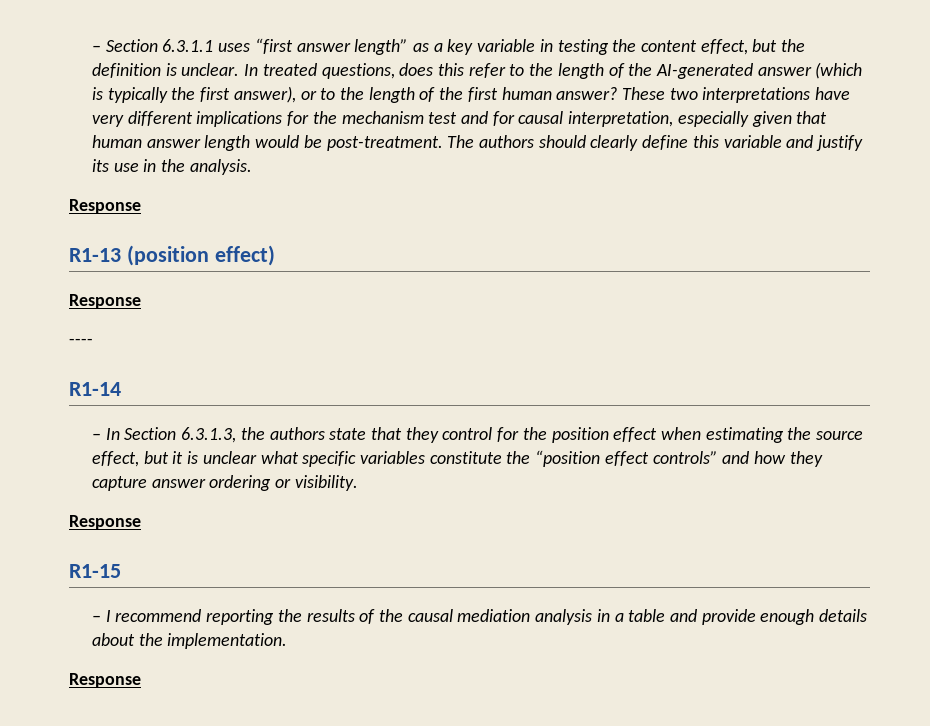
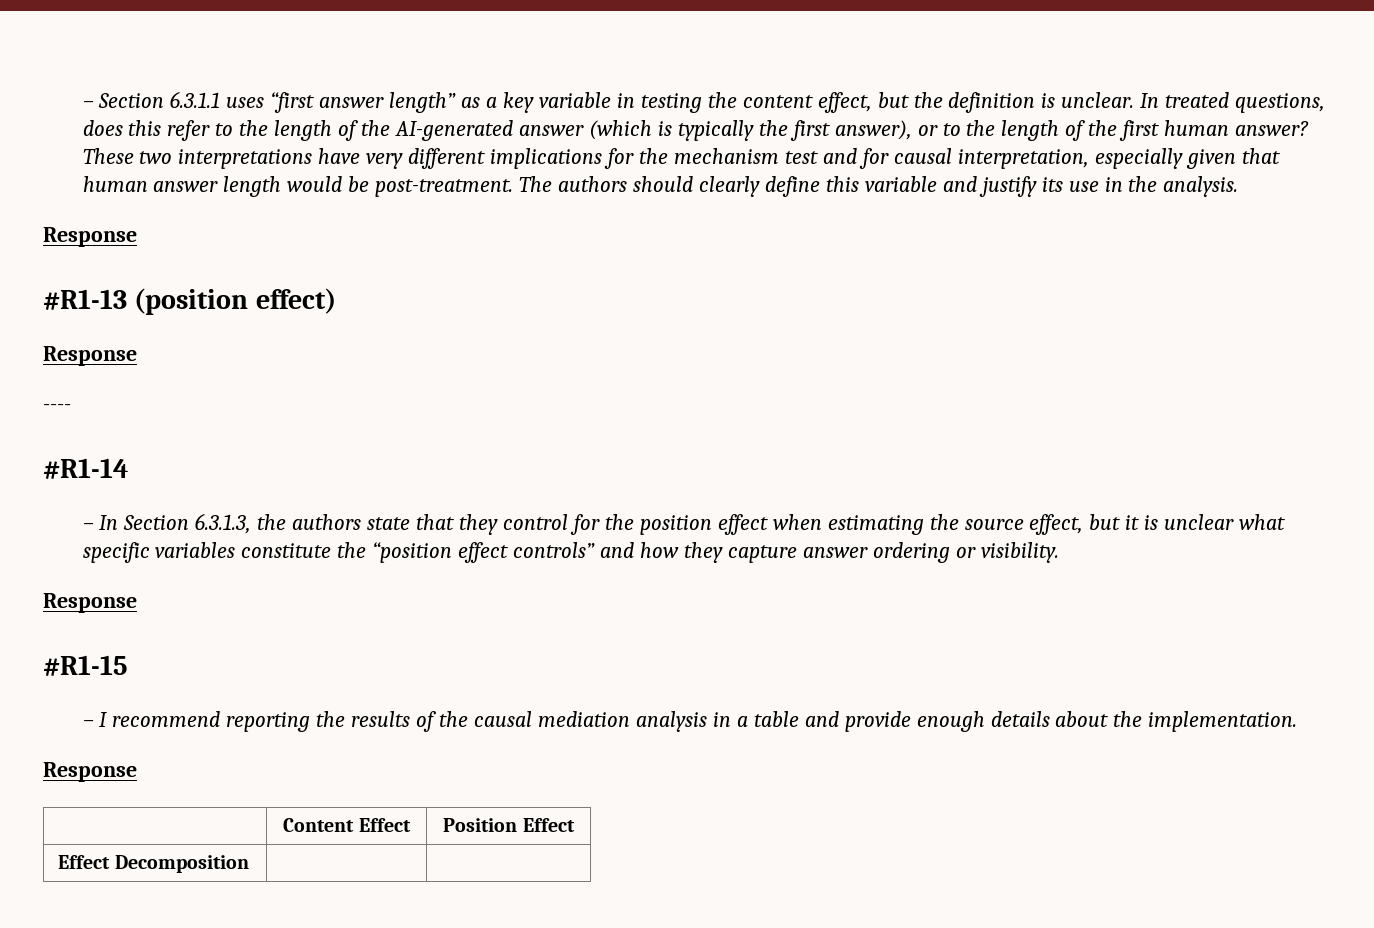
[69,248,121,262] R1-13 -> [43,289,127,310] #R1-13
[69,382,121,396] R1-14 -> [43,458,128,479] #R1-14
[69,564,121,578] R1-15 -> [43,655,128,676] #R1-15
(141, 680) none -> [283,818,411,832] [443,818,575,832] [58,855,249,873] // | Content Effect | Position Effect // Effect Decomposition | |

